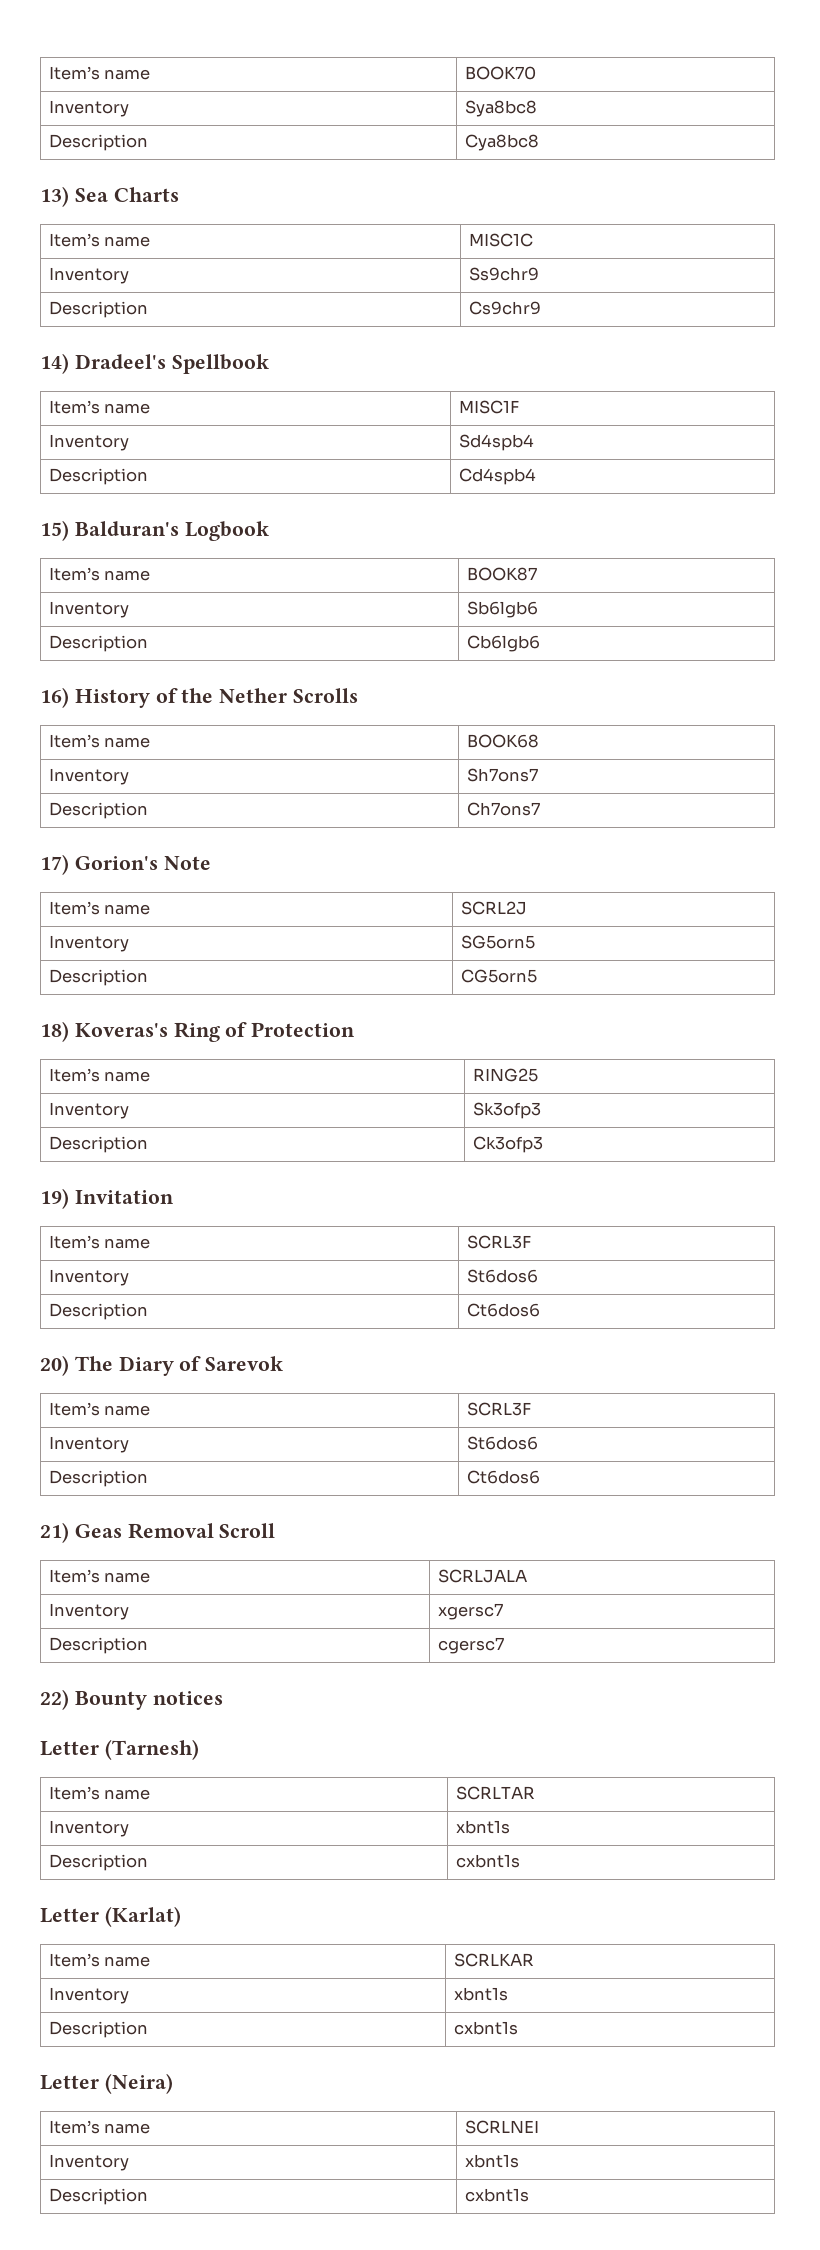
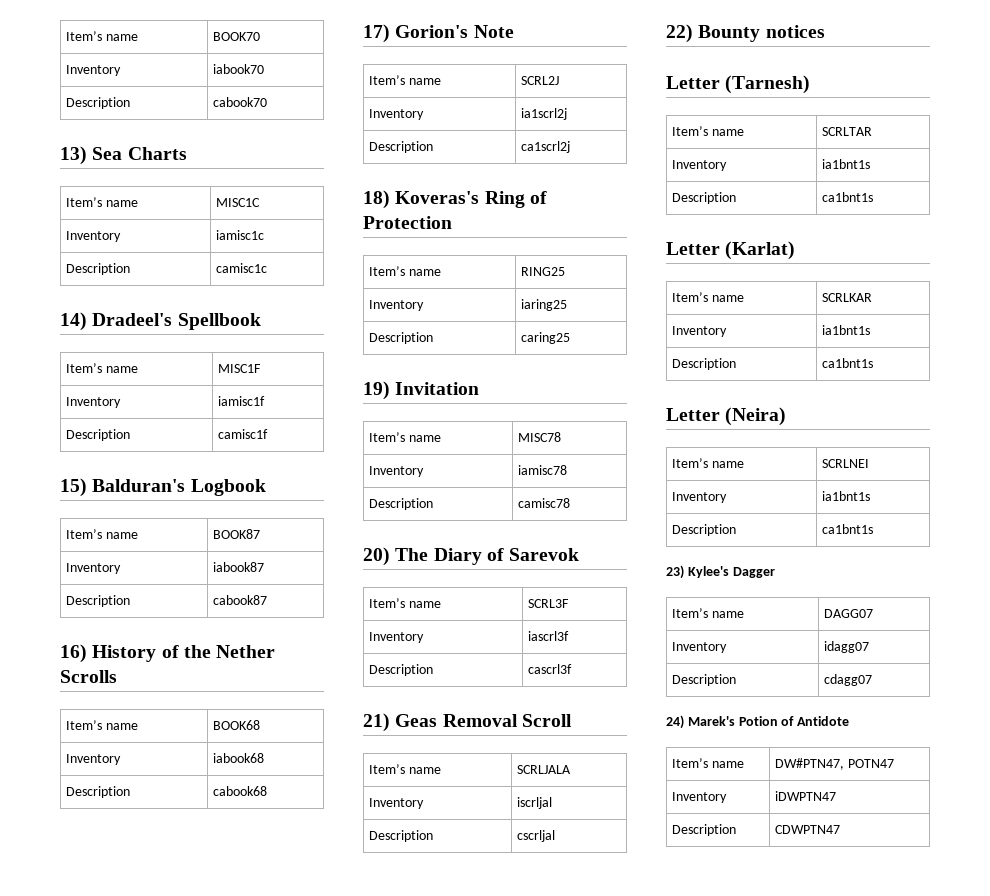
[464,100,537,117] [48,134,148,151] [464,134,539,151] Sya8bc8 // Description | Cya8bc8 -> [213,64,265,74] [66,97,131,109] [213,97,268,107] iabook70 // Description | cabook70
[468,267,539,281] [48,301,148,318] [468,301,541,315] Ss9chr9 // Description | Cs9chr9 -> [216,230,265,240] [66,263,131,275] [216,263,268,273] iamisc1c // Description | camisc1c
[458,434,534,451] [48,468,148,485] [458,468,536,485] Sd4spb4 // Description | Cd4spb4 -> [218,396,266,406] [66,429,131,441] [218,429,269,439] iamisc1f // Description | camisc1f
[466,601,538,618] [48,635,148,652] [466,635,540,652] Sb6lgb6 // Description | Cb6lgb6 -> [213,562,265,572] [66,595,131,607] [213,595,268,605] iabook87 // Description | cabook87
[466,768,538,782] [48,802,148,819] [466,802,540,816] Sh7ons7 // Description | Ch7ons7 -> [213,753,265,763] [66,786,131,798] [213,786,268,796] iabook68 // Description | cabook68
[460,935,535,949] [48,969,148,986] [460,969,537,983] SG5orn5 // Description | CG5orn5 -> [521,108,568,120] [369,141,434,153] [521,141,571,153] ia1scrl2j // Description | ca1scrl2j
[472,1102,541,1119] [48,1136,148,1153] [472,1136,543,1153] Sk3ofp3 // Description | Ck3ofp3 -> [521,299,568,311] [369,332,434,344] [521,332,571,344] iaring25 // Description | caring25
[466,1235,531,1249] [48,1269,129,1286] [466,1269,538,1283] [48,1303,148,1320] [466,1303,540,1317] SCRL3F // Inventory | St6dos6 // Description | Ct6dos6 -> [518,432,562,442] [369,466,425,477] [518,465,568,475] [369,498,434,510] [518,498,571,508] MISC78 // Inventory | iamisc78 // Description | camisc78
[466,1436,538,1450] [48,1470,148,1487] [466,1470,540,1484] St6dos6 // Description | Ct6dos6 -> [528,631,570,641] [369,664,434,676] [528,664,573,674] iascrl3f // Description | cascrl3f
[437,1603,503,1620] [48,1637,148,1654] [437,1637,504,1654] xgersc7 // Description | cgersc7 -> [517,797,553,809] [369,830,434,842] [517,830,556,842] iscrljal // Description | сscrljal
[455,1820,510,1834] [48,1854,148,1871] [455,1854,520,1868] xbnt1s // Description | cxbnt1s -> [822,159,871,169] [672,192,737,204] [822,192,874,202] ia1bnt1s // Description | ca1bnt1s
[453,1987,508,2001] [48,2021,148,2038] [453,2021,518,2035] xbnt1s // Description | cxbnt1s -> [822,325,871,335] [672,358,737,370] [822,358,874,368] ia1bnt1s // Description | ca1bnt1s
[464,2154,519,2168] [48,2188,148,2205] [464,2188,529,2202] xbnt1s // Description | cxbnt1s -> [822,491,871,501] [672,524,737,536] [822,524,874,534] [666,565,775,579] [672,608,744,618] [824,609,874,618] [672,642,728,653] [824,641,870,653] [672,674,737,686] [824,674,873,686] [666,715,850,729] [672,758,744,768] [775,758,894,770] [672,792,728,803] [775,791,837,801] [672,824,737,836] [775,825,841,834] ia1bnt1s // Description | ca1bnt1s // 23) Kylee's Dagger // Item’s name | DAGG07 // Inventory | idagg07 // Description | cdagg07 // 24) Marek's Potion of Antidote // Item’s name | DW#PTN47, POTN47 // Inventory | iDWPTN47 // Description | CDWPTN47

